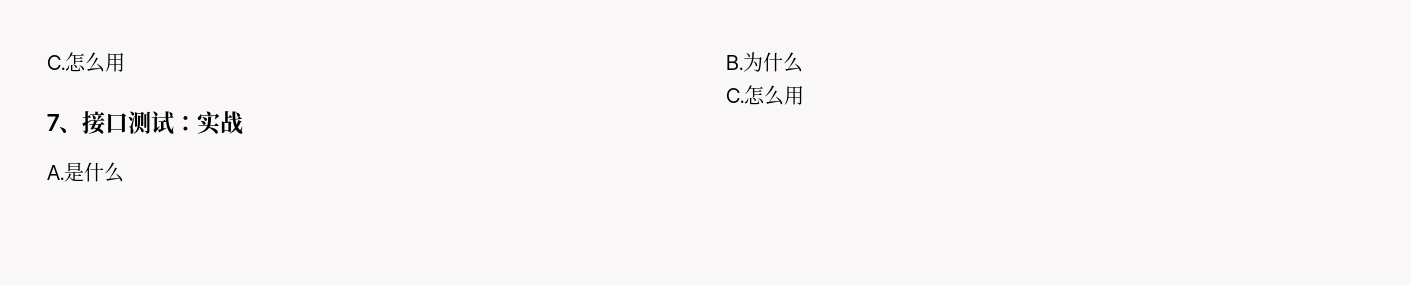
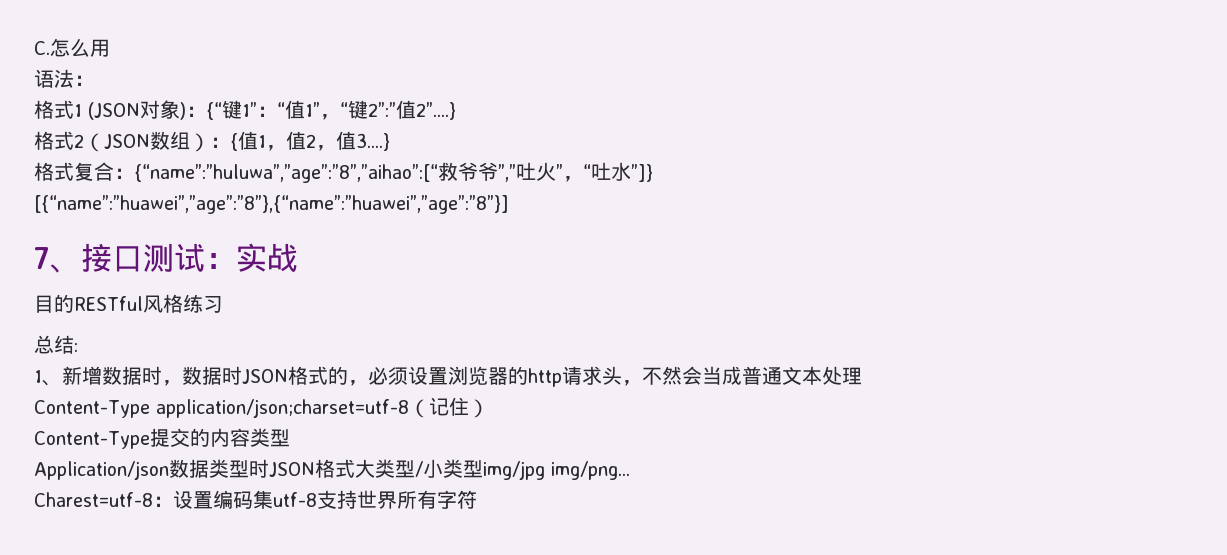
[47,52,125,73] C.怎么用 -> [34,38,110,57] [34,69,94,88] [34,100,456,120] [34,131,390,152] [34,162,653,183] [34,195,509,214] C.怎么用 // 语法： // 格式1 (JSON对象)：{“键1”：“值1”，“键2”:”值2”....} // 格式2（JSON数组）：{值1，值2，值3....} // 格式复合：{“name”:”huluwa”,”age”:”8”,”aihao”:[“救爷爷”,”吐火”，“吐水”]} // [{“name”:”huawei”,”age”:”8”},{“name”:”huawei”,”age”:”8”}]
[47,162,124,183] [726,52,803,73] [726,85,804,106] A.是什么 // B.为什么 // C.怎么用 -> [34,294,223,313] [34,335,78,354] [34,366,862,387] [34,397,489,418] [34,428,290,449] [34,459,630,480] [34,490,477,509] 目的RESTful风格练习 // 总结: // 1、新增数据时，数据时JSON格式的，必须设置浏览器的http请求头，不然会当成普通文本处理 // Content-Type application/json;charset=utf-8（记住） // Content-Type提交的内容类型 // Application/json数据类型时JSON格式大类型/小类型img/jpg img/png... // Charest=utf-8：设置编码集utf-8支持世界所有字符

